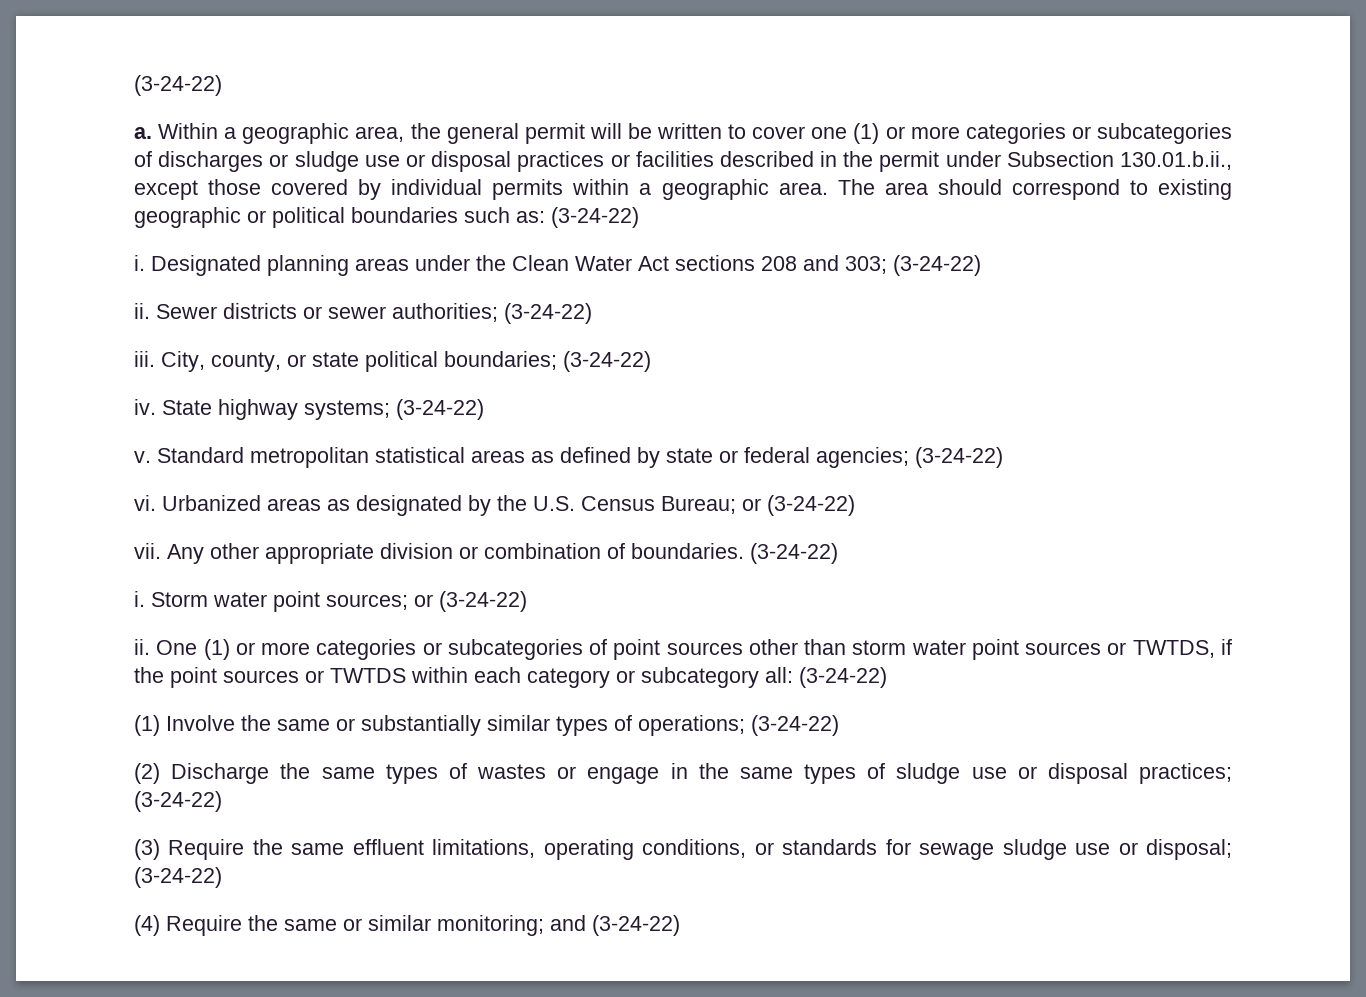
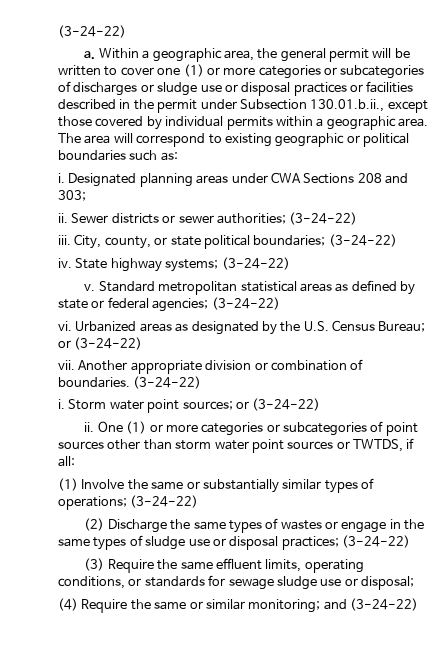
[937,179,1002,195] should -> [113,133,133,143] will
[551,207,639,228] (3-24-22) -> (178, 156) none
[476,255,755,271] the Clean Water Act sections -> [270,172,355,184] CWA Sections
[893,255,981,276] (3-24-22) -> (86, 195) none
[167,543,259,564] Any other -> [78,360,128,371] Another
[134,667,759,688] the point sources or TWTDS within each category or subcategory -> (415, 443) none
[799,667,887,688] (3-24-22) -> (75, 461) none
[432,839,536,858] limitations, -> [265,559,302,572] limits,
[134,867,222,888] (3-24-22) -> (414, 583) none

